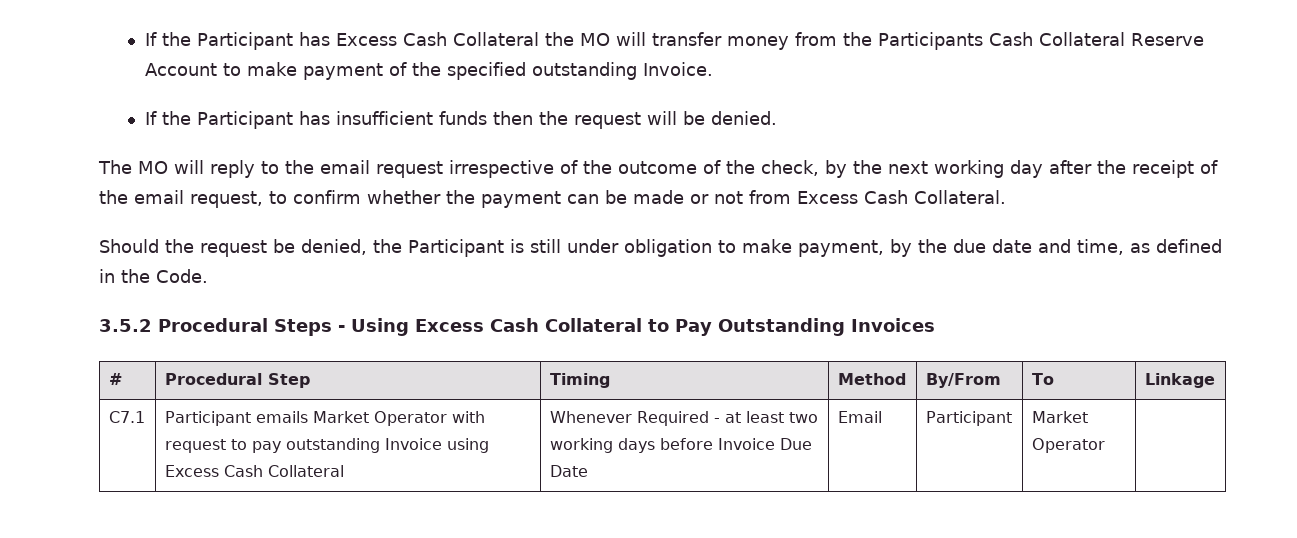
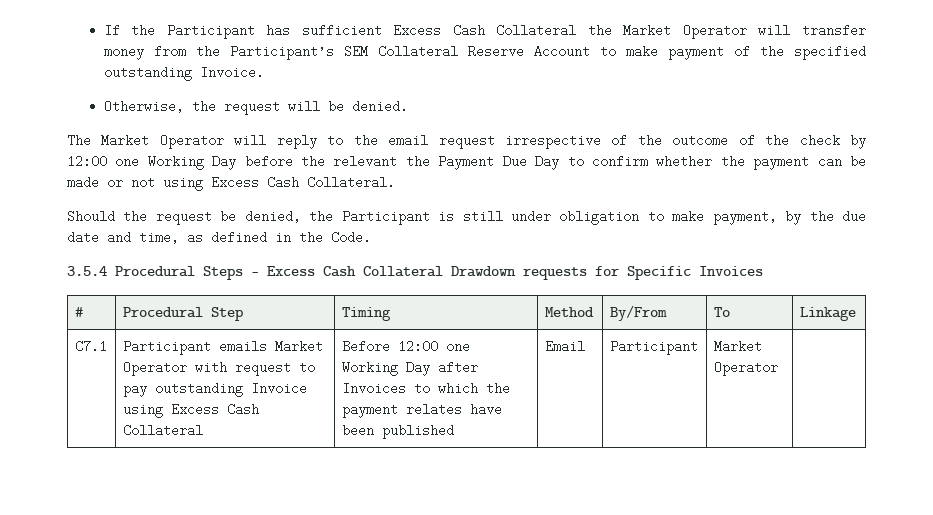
[144,32,330,50] If the Participant has -> [103,24,382,39] If the Participant has sufficient
[579,33,610,46] MO -> [623,24,747,39] Market Operator
[877,32,1033,50] Participants Cash -> [229,45,368,60] Participant’s SEM
[144,111,533,129] If the Participant has insufficient funds then -> [103,100,184,113] Otherwise,
[138,161,168,174] MO -> [101,134,224,149] Market Operator
[761,160,1218,178] [99,190,263,208] check, by the next working day after the receipt of the email request, -> [799,134,866,149] [67,155,560,170] check by 12:00 one Working Day before the relevant the Payment Due Day
[749,190,791,204] from -> [163,178,203,191] using
[99,319,152,332] 3.5.2 -> [67,266,107,276] 3.5.4
[351,318,845,336] Using Excess Cash Collateral to Pay Outstanding -> [267,266,691,280] Excess Cash Collateral Drawdown requests for Specific
[549,411,818,426] [549,438,812,453] [549,465,588,477] Whenever Required - at least two working days before Invoice Due Date -> [341,340,470,353] [341,361,478,376] [341,382,510,395] [341,403,502,418] [341,424,454,439] Before 12:00 one Working Day after Invoices to which the payment relates have been published

